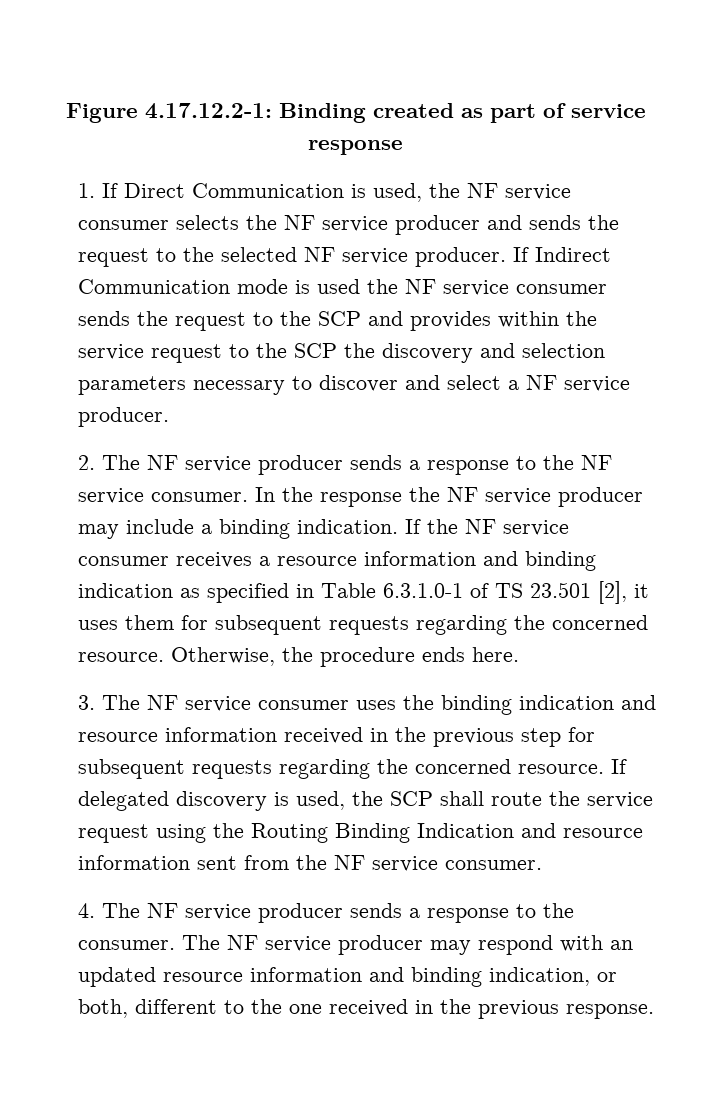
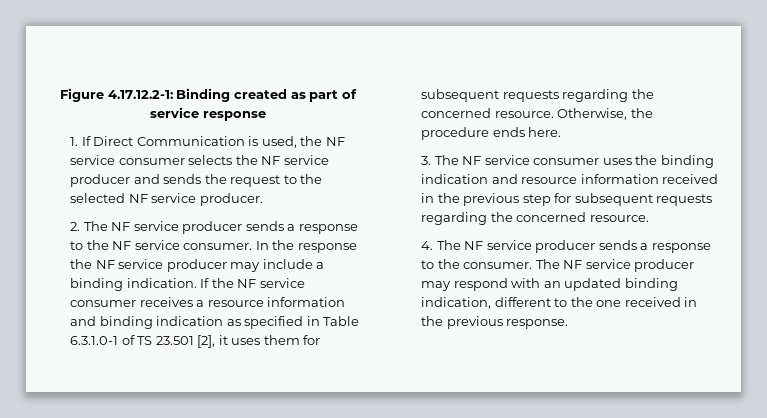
[512,247,611,262] [77,279,607,296] [77,311,597,331] [77,343,605,363] [77,375,630,395] [77,407,169,427] If Indirect Communication mode is used the NF service consumer sends the request to the SCP and provides within the service request to the SCP the discovery and selection parameters necessary to discover and select a NF service producer. -> (263, 199) none
[610,759,627,774] [77,791,653,811] [77,823,643,843] [77,855,542,872] If delegated discovery is used, the SCP shall route the service request using the Routing Binding Indication and resource information sent from the NF service consumer. -> (649, 218) none
[162,967,617,987] [77,999,128,1018] resource information and binding indication, or both, -> [624,278,678,291] [421,297,492,309] binding indication,

